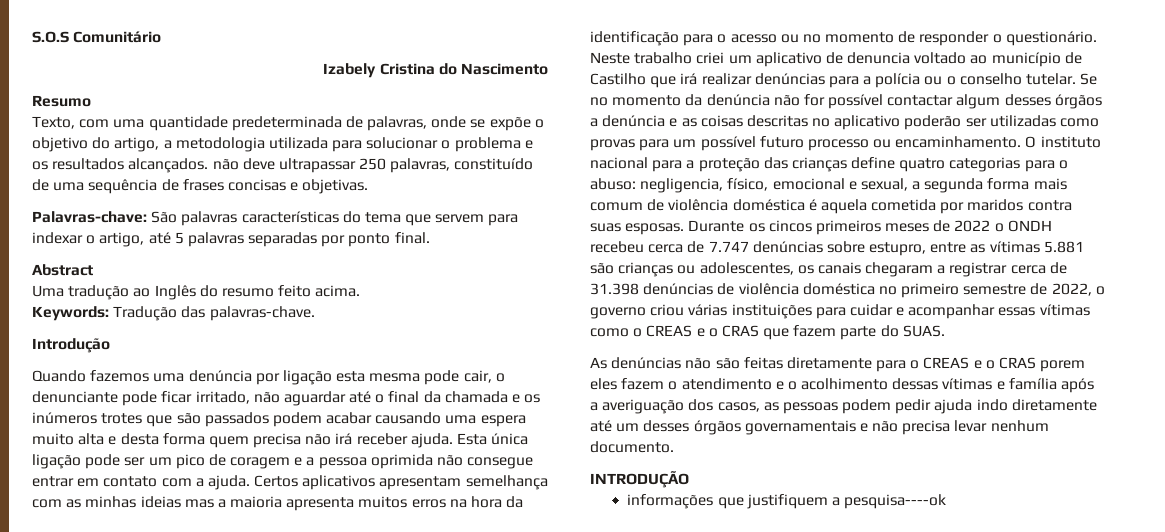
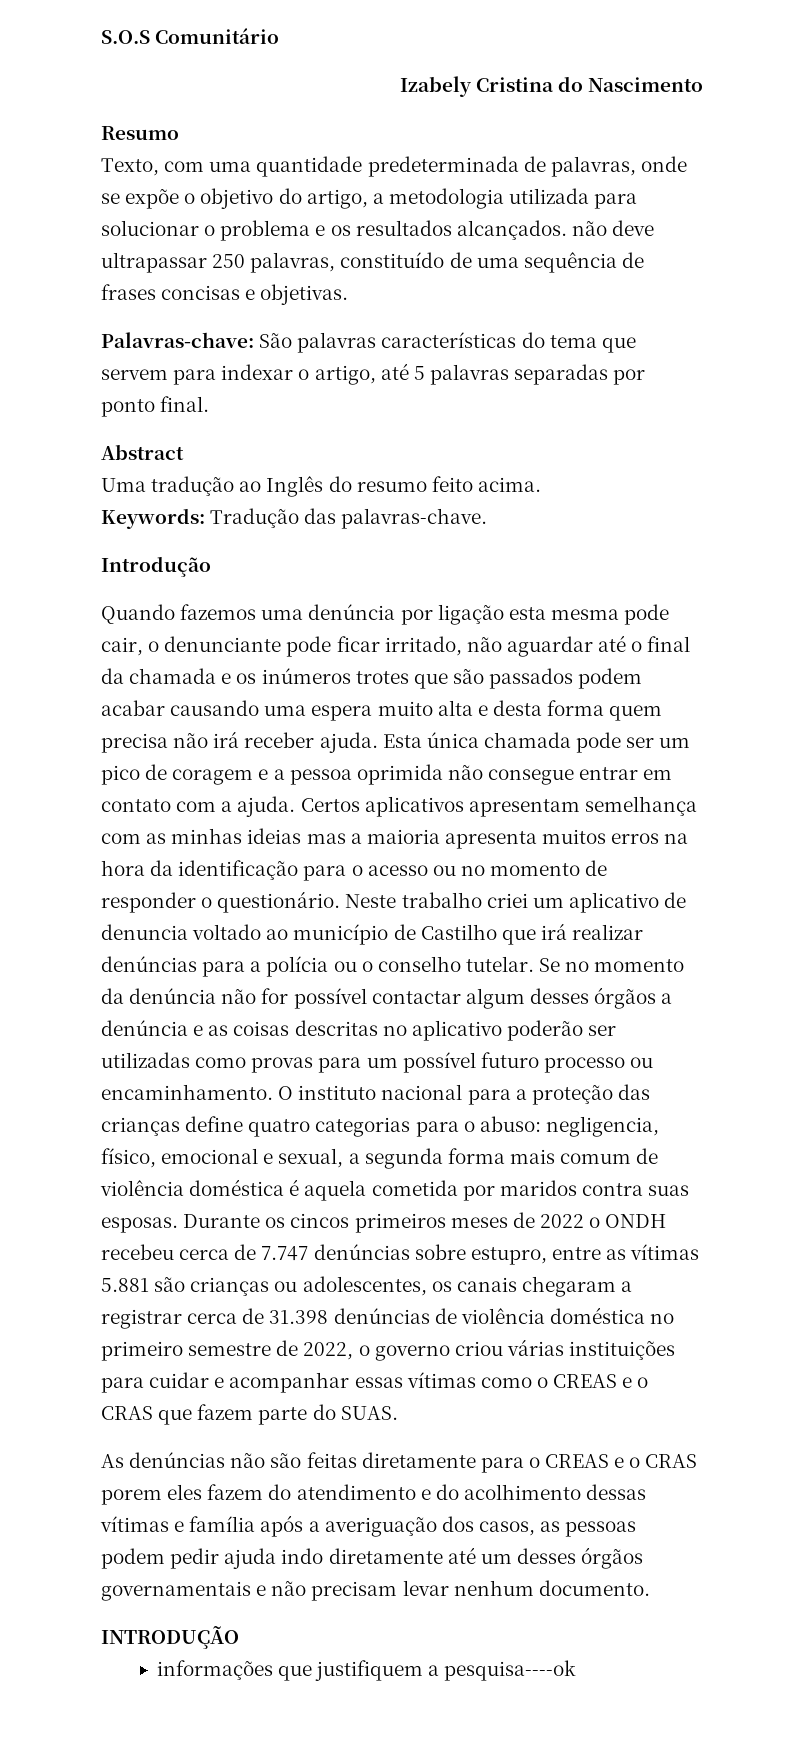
[32,454,81,469] ligação -> [483,732,571,748] chamada
[668,381,678,390] o -> [268,1484,292,1500] do
[787,381,797,390] o -> [435,1484,459,1500] do
[902,420,951,435] precisa -> [311,1581,398,1601] precisam

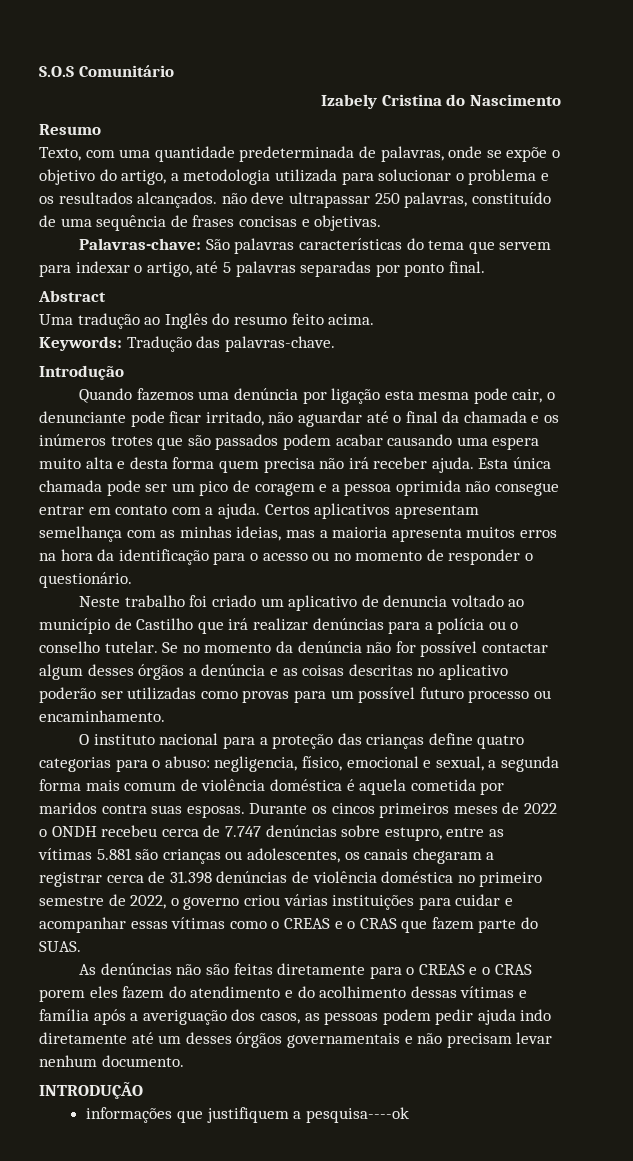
[247,828,302,844] ideias -> [236,526,282,541] ideias,
(341, 902) none -> (132, 580) //
[486,893,528,908] criei -> [189,595,256,607] foi criado
(273, 1092) none -> (165, 716) //

